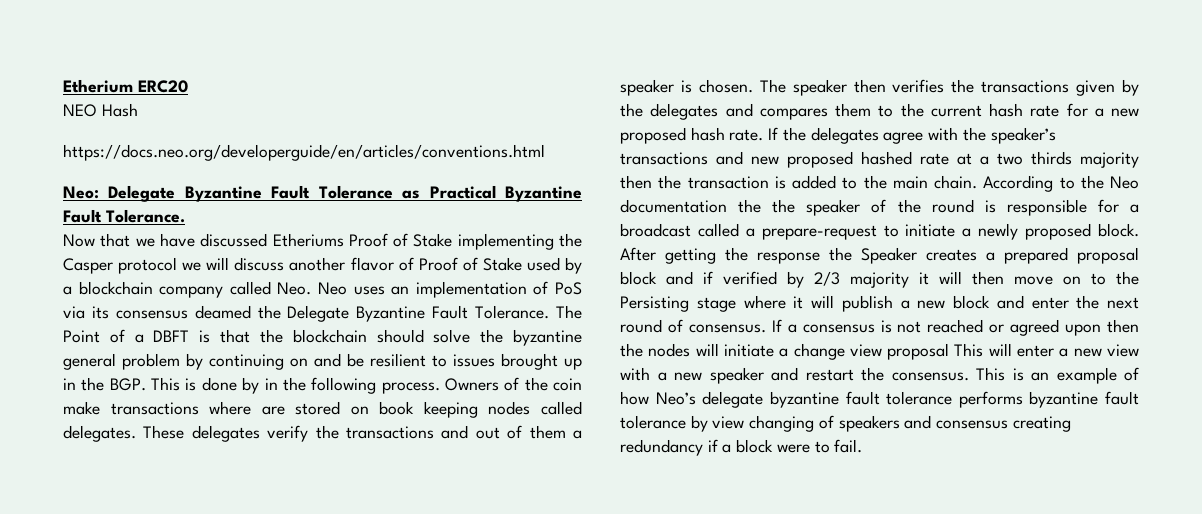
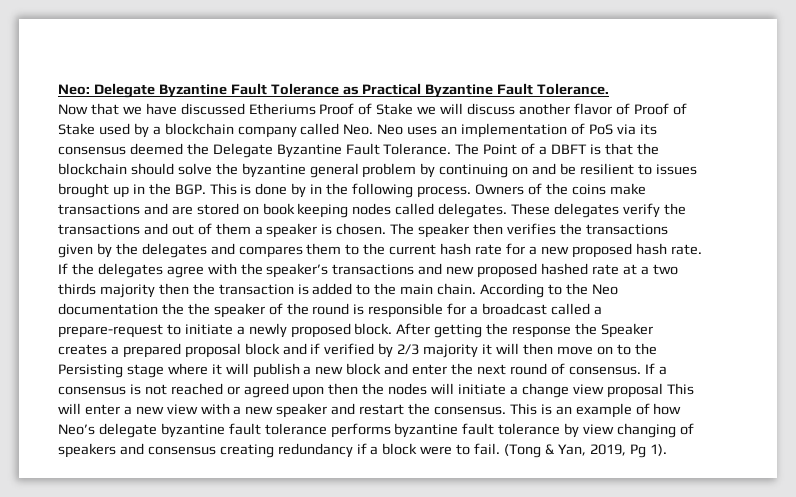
[63,79,188,93] [63,103,138,117] [63,144,545,161] Etherium ERC20 // NEO Hash // https://docs.neo.org/developerguide/en/articles/conventions.html // -> (58, 89) none
[457,233,582,250] [63,257,178,274] implementing the Casper protocol -> (414, 109) none
[194,305,251,319] deamed -> [129,143,183,155] deemed
[553,378,582,391] coin -> [571,184,606,195] coins
[209,401,252,415] where -> [143,203,168,215] and
(863, 446) none -> [504,444,667,458] (Tong & Yan, 2019, Pg 1).

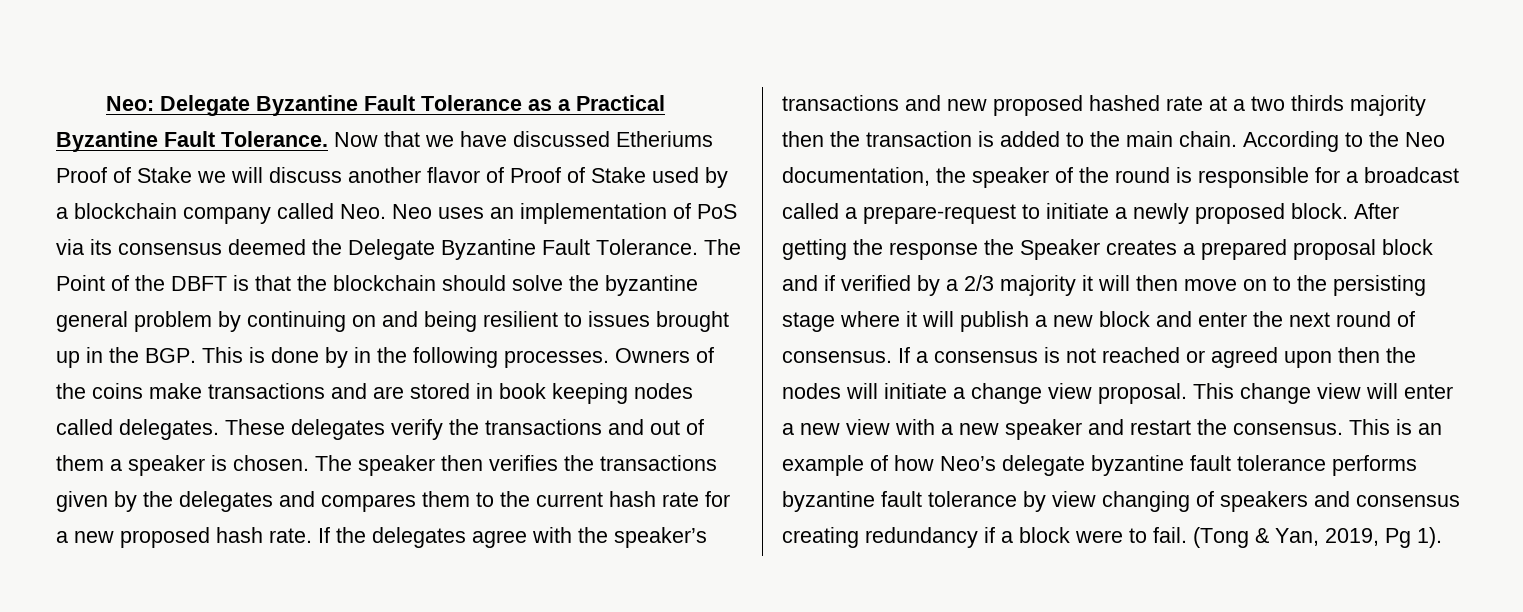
(359, 90) none -> [558,99,572,111] a
(610, 89) // -> (328, 139) none
[539,146,548,155] a -> [135,275,165,291] the
[560,163,577,175] be -> [424,311,477,332] being
[416,186,471,198] process. -> [504,350,609,368] processes.
[242,206,259,215] on -> [476,383,493,399] in
[58,303,184,315] documentation the -> [782,167,930,186] documentation,
(394, 350) none -> [946,279,958,291] a
[58,364,123,378] Persisting -> [1333,275,1426,296] persisting
[606,383,694,398] proposal This -> [1098,383,1361,404] proposal. This change view

